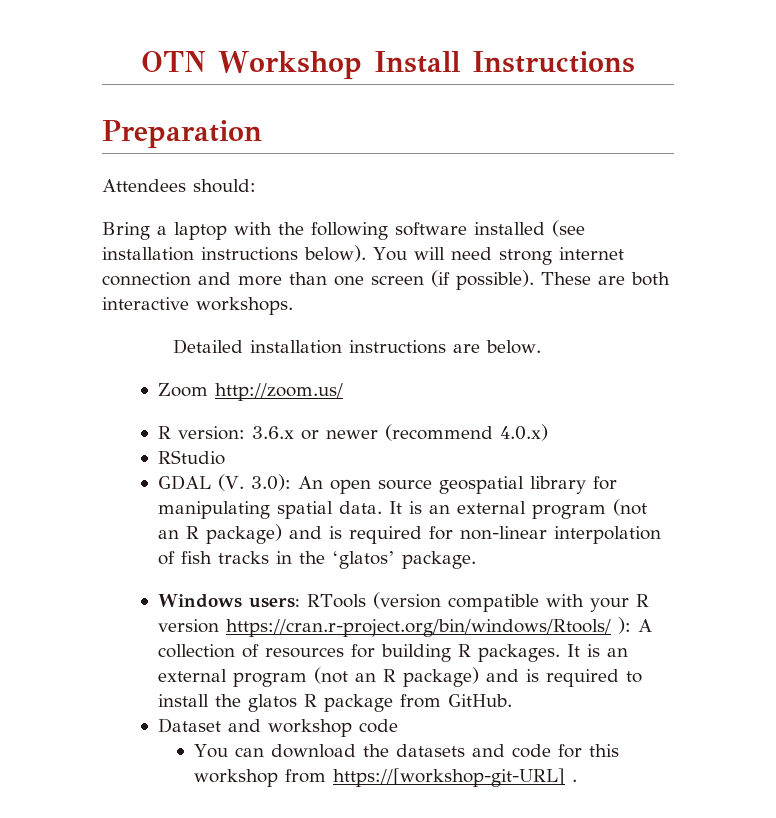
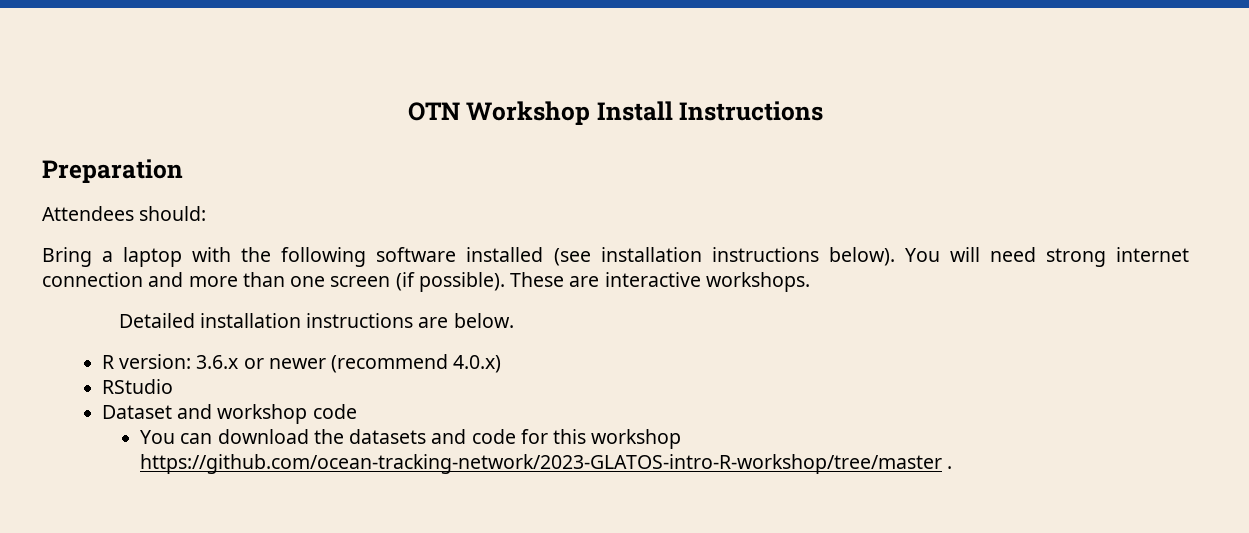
[631,272,670,286] both -> (600, 281) none
[158,383,344,401] // Zoom http://zoom.us/ -> (514, 320) none
[158,474,618,494] [158,499,648,519] [158,524,662,544] [158,551,477,569] [158,592,650,612] [158,617,653,637] [158,644,629,662] [158,667,643,687] [158,694,513,712] // GDAL (V. 3.0): An open source geospatial library for manipulating spatial data. It is an external program (not an R package) and is required for non-linear interpolation of fish tracks in the ‘glatos’ package. // Windows users: RTools (version compatible with your R version https://cran.r-project.org/bin/windows/Rtools/ ): A collection of resources for building R packages. It is an external program (not an R package) and is required to install the glatos R package from GitHub. -> (173, 386) none
[284,768,565,787] from https://[workshop-git-URL] -> [140,454,943,474] https://github.com/ocean-tracking-network/2023-GLATOS-intro-R-workshop/tree/master

